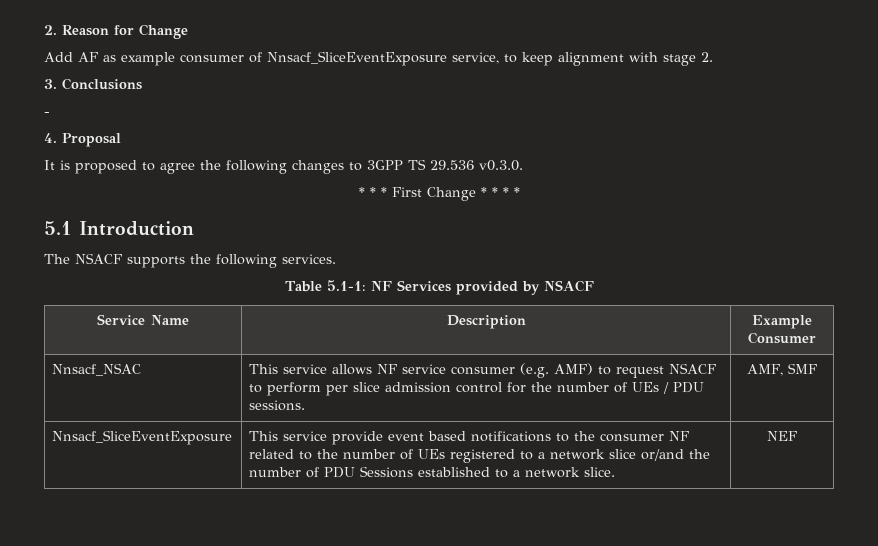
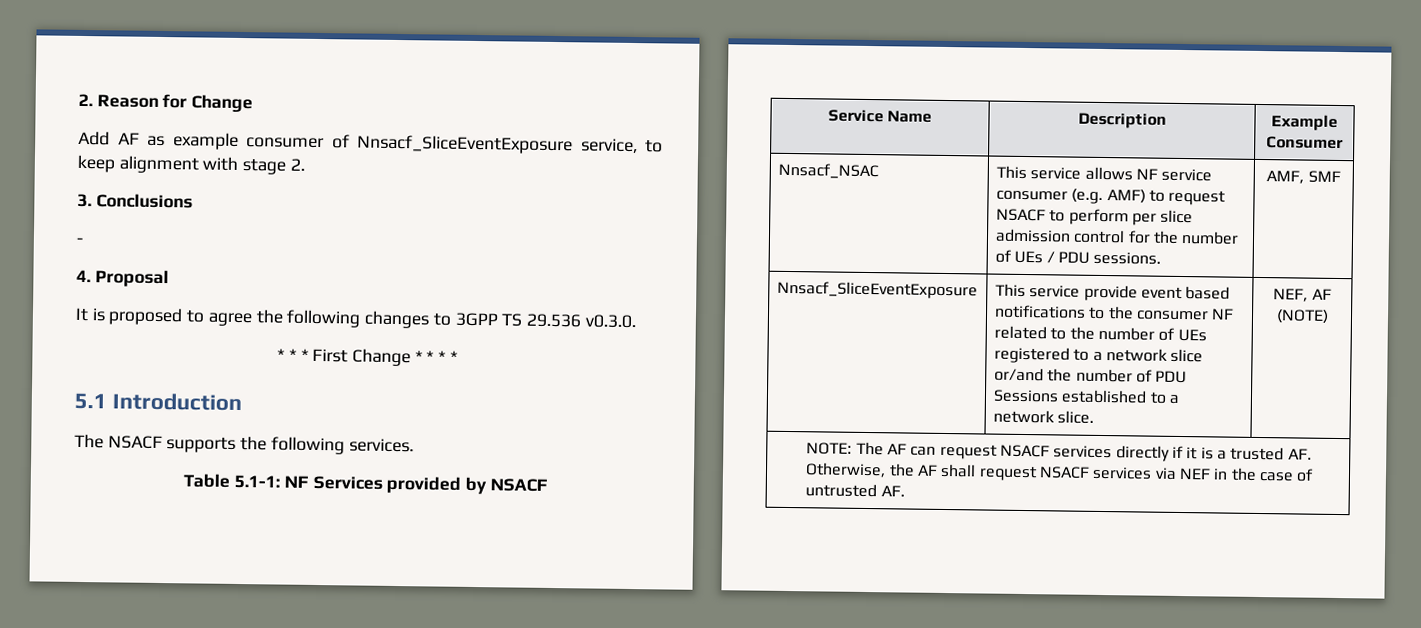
[767,431,797,441] NEF -> [1273,288,1332,302] [1275,309,1329,324] [806,441,1312,462] [805,462,1315,482] [805,483,905,498] NEF, AF (NOTE) // NOTE: The AF can request NSACF services directly if it is a trusted AF. Otherwise, the AF shall request NSACF services via NEF in the case of untrusted AF.

